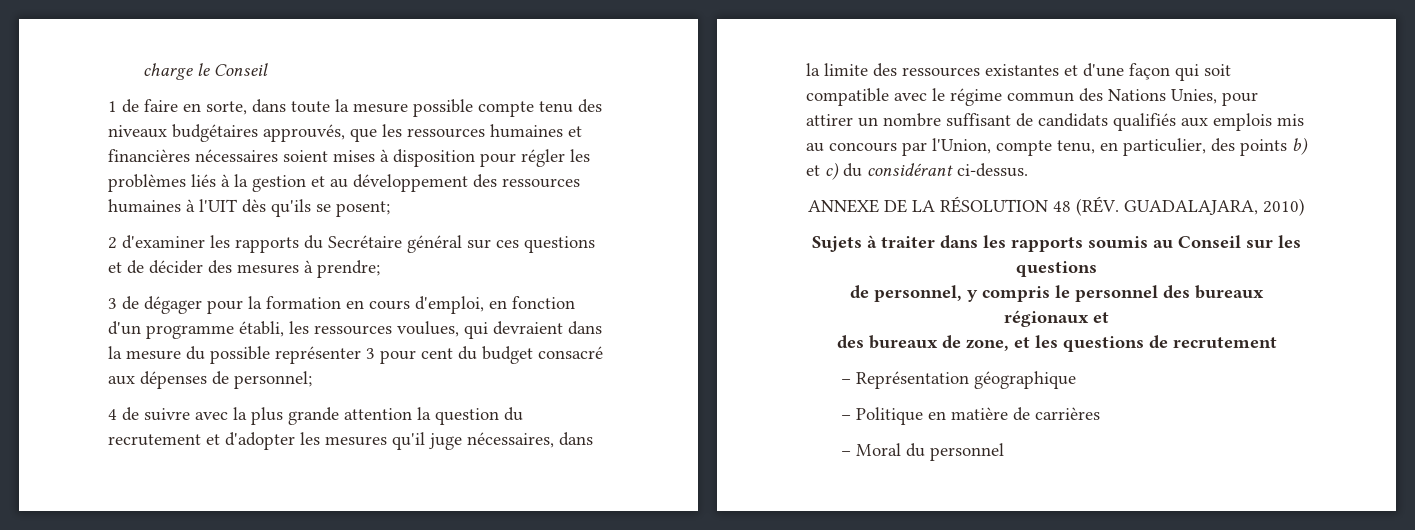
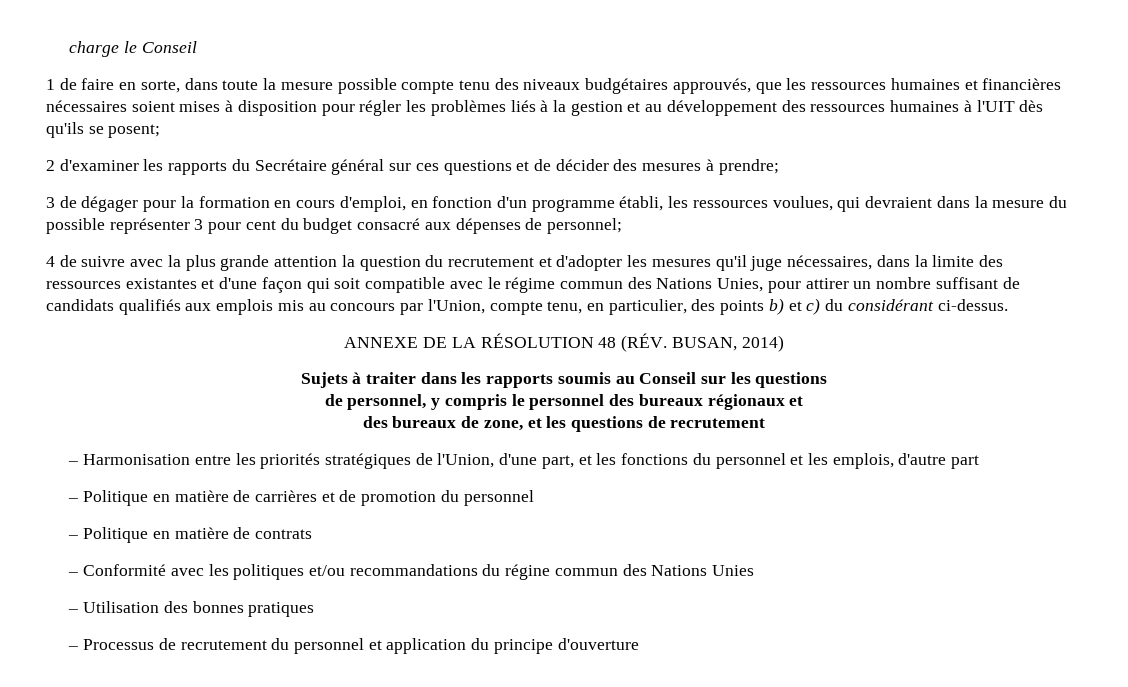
[1124,198,1305,216] GUADALAJARA, 2010) -> [671,335,784,352] BUSAN, 2014)
[856,371,1077,389] Représentation géographique -> [83,453,980,469] Harmonisation entre les priorités stratégiques de l'Union, d'une part, et les fonctions du personnel et les emplois, d'autre part
[841,443,1005,461] // – Moral du personnel -> [321,490,534,506] [68,527,312,543] [68,564,755,580] [68,601,315,617] [68,638,639,654] et de promotion du personnel // – Politique en matière de contrats // – Conformité avec les politiques et/ou recommandations du régine commun des Nations Unies // – Utilisation des bonnes pratiques // – Processus de recrutement du personnel et application du principe d'ouverture

